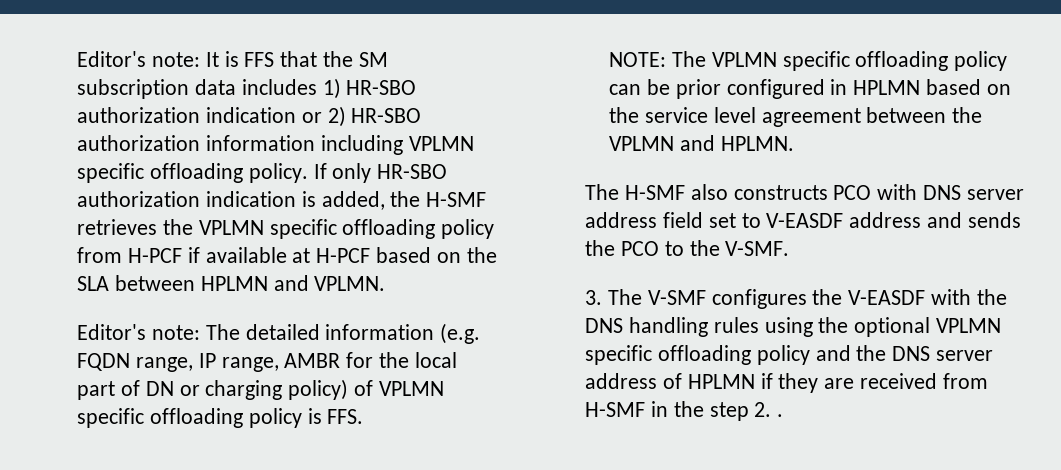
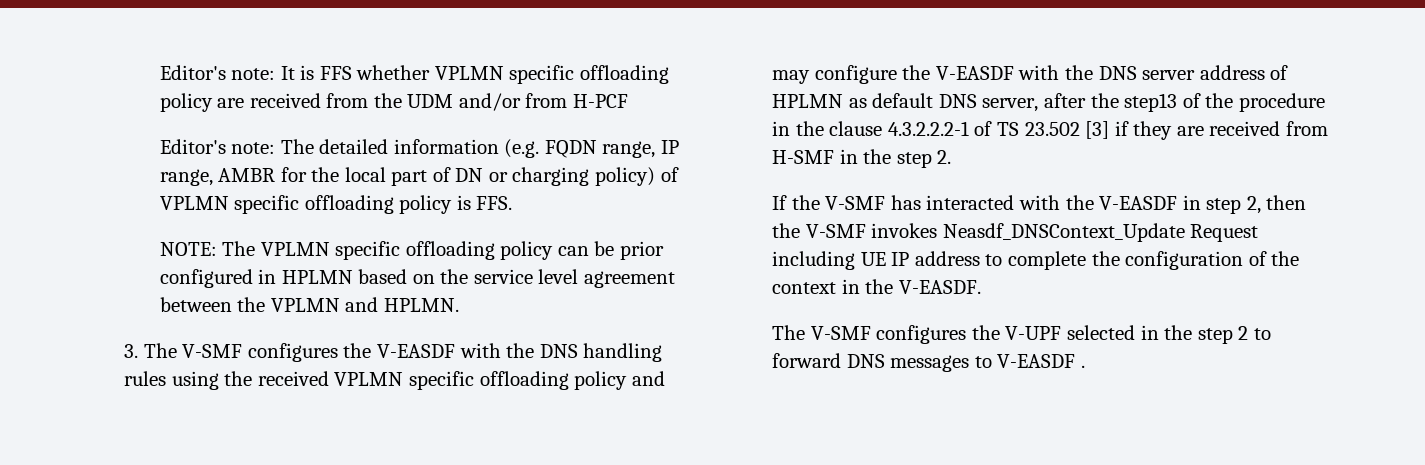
[280,51,388,67] [77,78,417,99] [77,106,422,127] [77,135,474,155] [77,163,448,183] [77,191,487,210] [77,219,495,239] [77,247,497,263] [77,275,386,291] that the SM subscription data includes 1) HR-SBO authorization indication or 2) HR-SBO authorization information including VPLMN specific offloading policy. If only HR-SBO authorization indication is added, the H-SMF retrieves the VPLMN specific offloading policy from H-PCF if available at H-PCF based on the SLA between HPLMN and VPLMN. -> [356,65,669,84] [159,93,628,112] whether VPLMN specific offloading policy are received from the UDM and/or from H-PCF
[585,184,1024,200] [585,212,1021,228] [585,240,790,256] // The H-SMF also constructs PCO with DNS server address field set to V-EASDF address and sends the PCO to the V-SMF. -> (459, 305) none
[854,317,931,337] optional -> [257,371,329,386] received
(851, 353) none -> [772,65,1060,84] may configure the V-EASDF with
(755, 381) none -> [848,93,1325,112] [772,121,1110,139] as default DNS server, after the step13 of the procedure in the clause 4.3.2.2.2-1 of TS 23.502 [3]
(772, 409) none -> [772,195,1307,214] [772,223,1259,242] [772,251,1300,270] [772,279,981,294] [772,325,1271,344] [772,353,1076,372] // If the V-SMF has interacted with the V-EASDF in step 2, then the V-SMF invokes Neasdf_DNSContext_Update Request including UE IP address to complete the configuration of the context in the V-EASDF. // The V-SMF configures the V-UPF selected in the step 2 to forward DNS messages to V-EASDF

